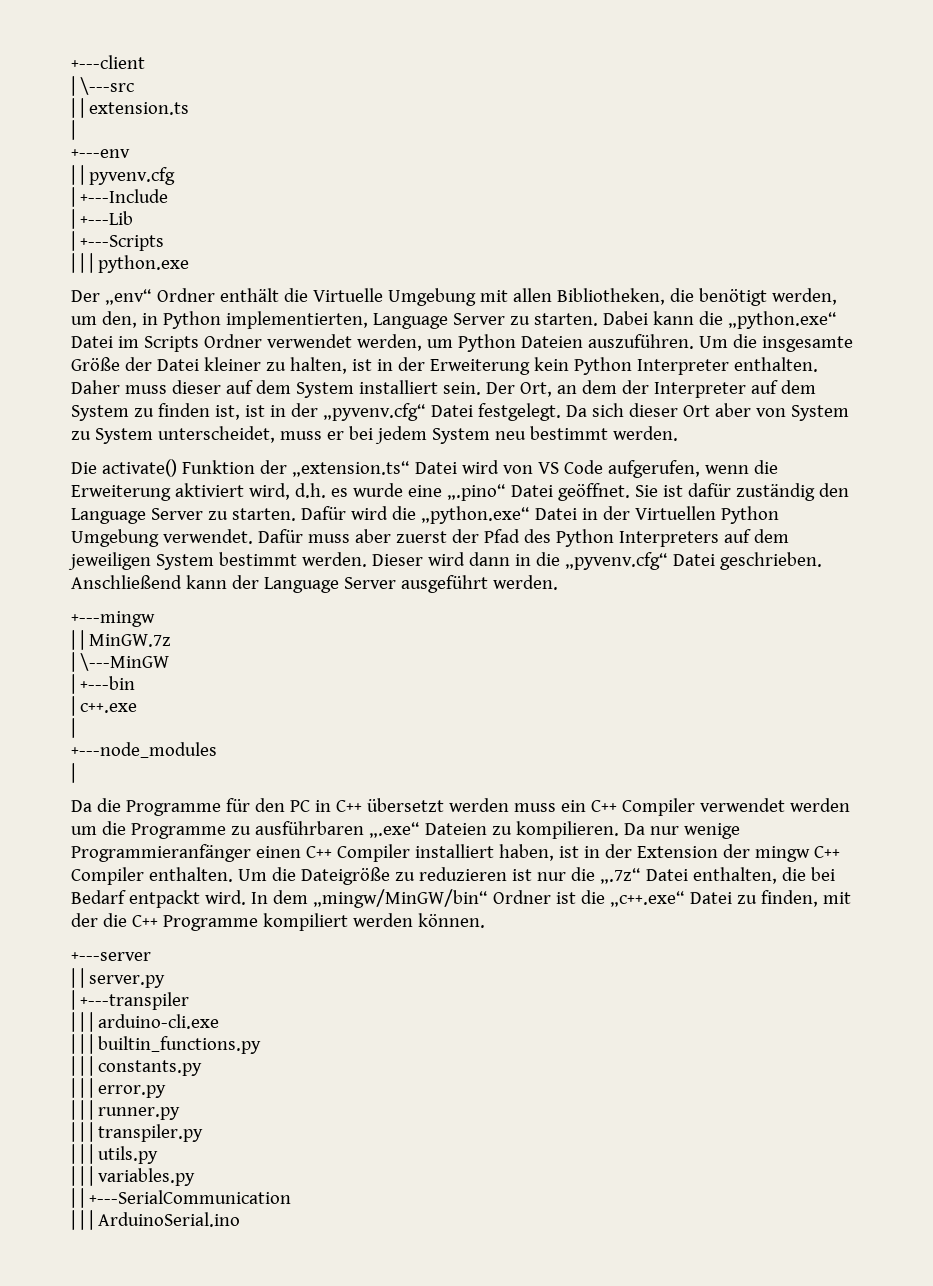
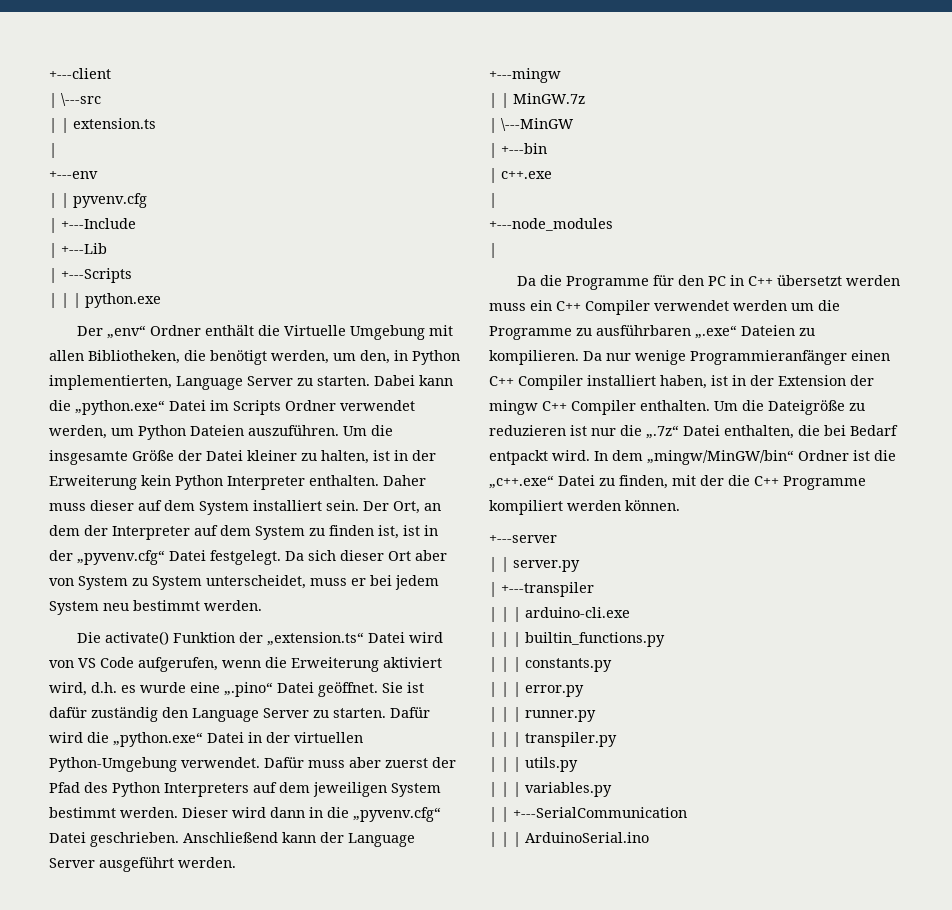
[634,506,779,524] [71,529,159,547] Virtuellen Python Umgebung -> [294,732,363,743] [49,757,177,772] virtuellen Python-Umgebung

